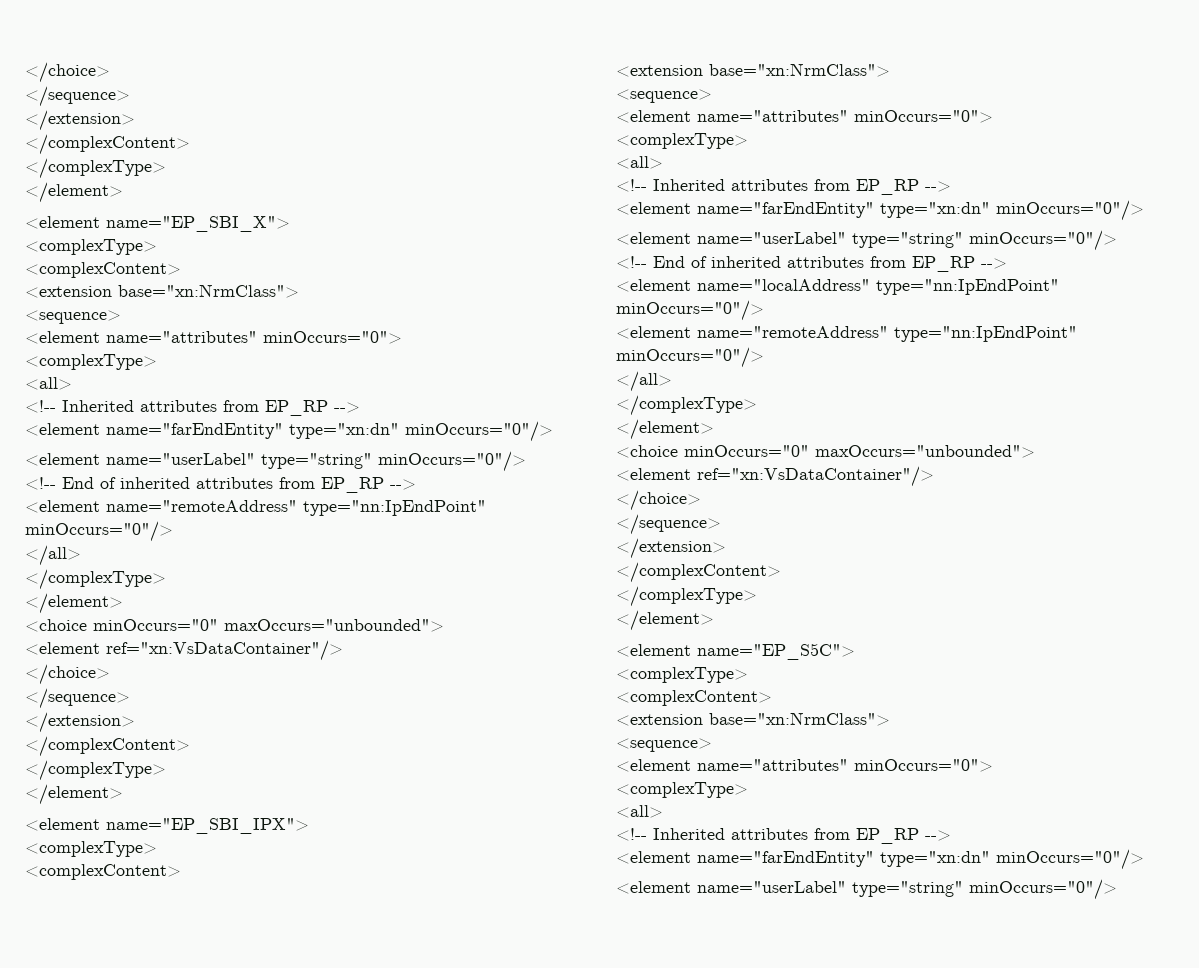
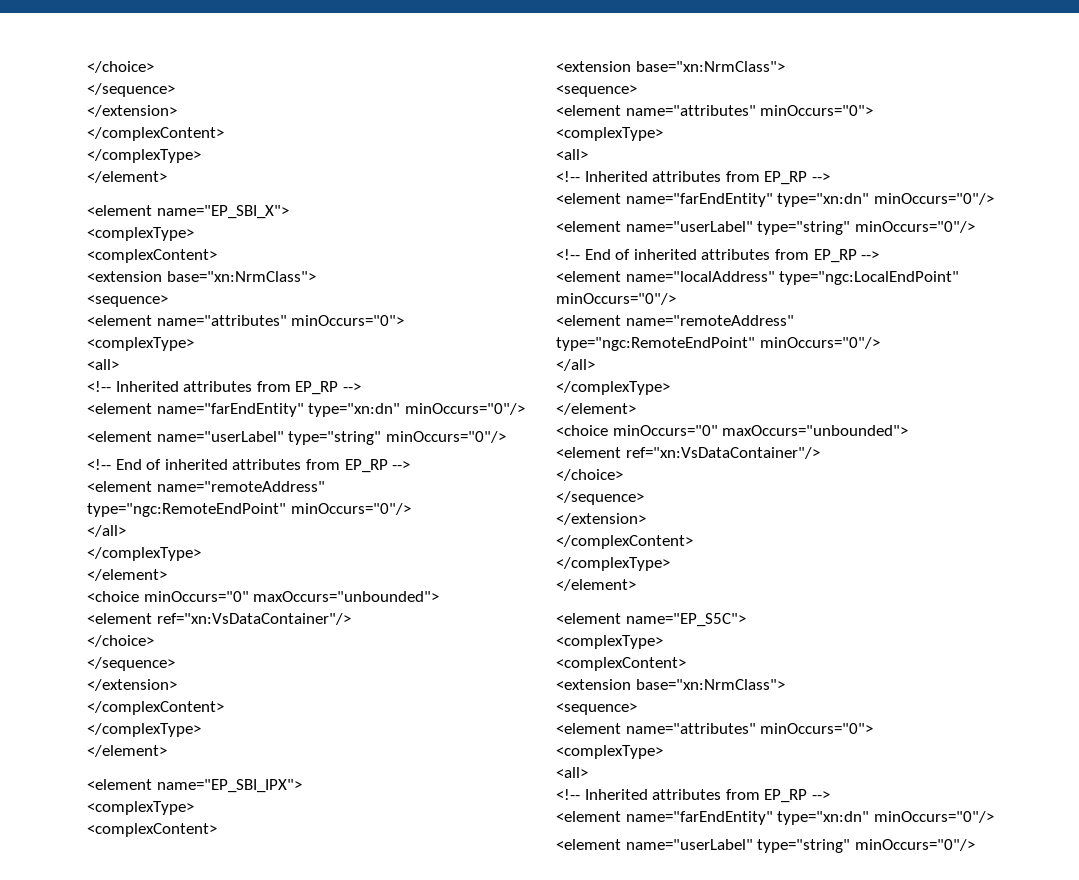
[303,500,486,516] type="nn:IpEndPoint" -> [87,503,286,517] type="ngc:RemoteEndPoint"
[876,279,1059,295] type="nn:IpEndPoint" -> [779,271,960,285] type="ngc:LocalEndPoint"
[894,326,1077,342] type="nn:IpEndPoint" -> [556,337,755,351] type="ngc:RemoteEndPoint"

